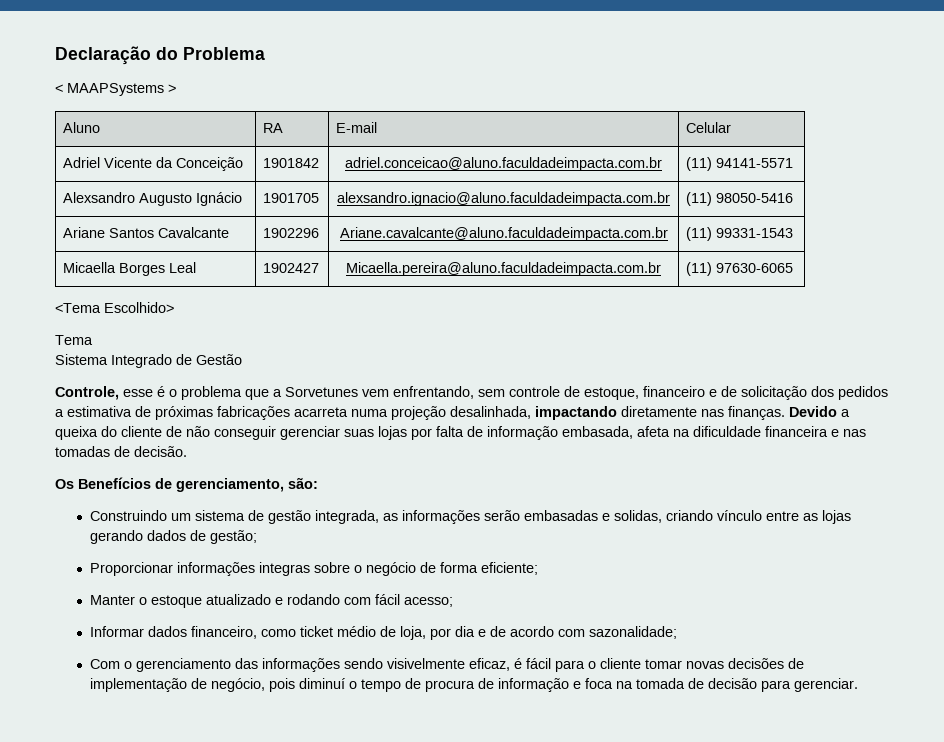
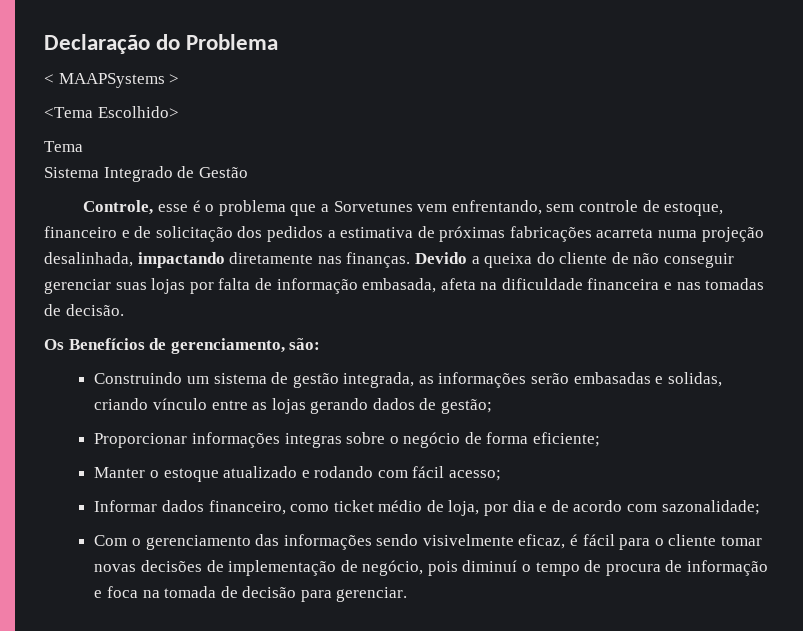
[63,122,101,133] [263,123,284,133] [336,122,378,133] [686,122,732,133] [63,157,244,171] [263,158,320,168] [345,157,662,171] [686,157,794,171] [63,192,243,206] [263,193,320,203] [337,192,670,206] [686,192,794,206] [63,227,230,238] [263,228,320,238] [339,227,668,241] [686,227,794,241] [63,262,197,276] [263,263,320,273] [346,262,661,276] [686,262,794,276] // Aluno | RA | E-mail | Celular // Adriel Vicente da Conceição | 1901842 | adriel.conceicao@aluno.faculdadeimpacta.com.br | (11) 94141-5571 // Alexsandro Augusto Ignácio | 1901705 | alexsandro.ignacio@aluno.faculdadeimpacta.com.br | (11) 98050-5416 // Ariane Santos Cavalcante | 1902296 | Ariane.cavalcante@aluno.faculdadeimpacta.com.br | (11) 99331-1543 // Micaella Borges Leal | 1902427 | Micaella.pereira@aluno.faculdadeimpacta.com.br | (11) 97630-6065 -> (180, 79) none

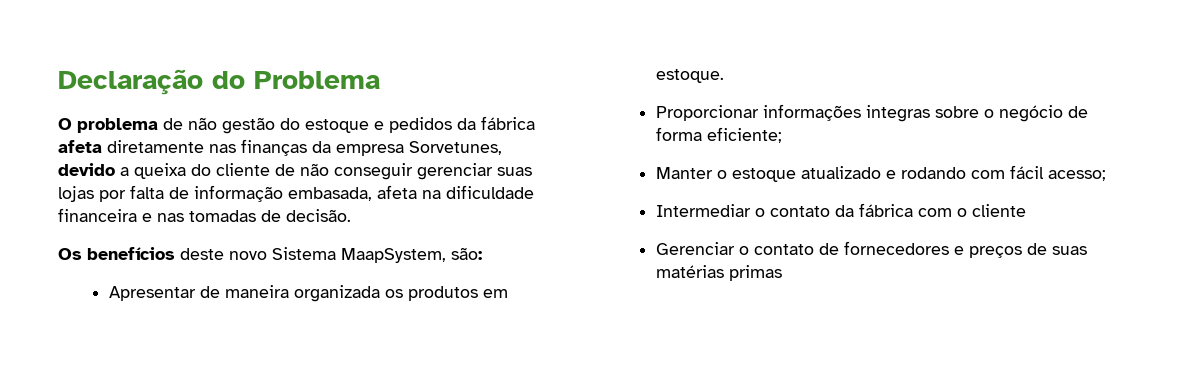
[44,73,180,88] [44,106,179,118] [44,141,83,152] [44,166,248,182] [83,200,724,216] [44,226,764,242] [44,252,467,268] < MAAPSystems > // <Tema Escolhido> // Tema // Sistema Integrado de Gestão // Controle, esse é o problema que a Sorvetunes vem enfrentando, sem controle de estoque, financeiro e de solicitação dos pedidos a estimativa de próximas fabricações acarreta numa projeção desalinhada, impactando diretamente nas finanças. Devido -> [58,116,535,134] [58,139,502,156] [58,163,115,176] O problema de não gestão do estoque e pedidos da fábrica afeta diretamente nas finanças da empresa Sorvetunes, devido
[68,338,321,354] [94,372,722,388] [94,398,493,414] Benefícios de gerenciamento, são: // Construindo um sistema de gestão integrada, as informações serão embasadas e solidas, criando vínculo entre as lojas gerando dados de gestão; -> [87,247,482,263] [109,285,509,302] [656,69,725,83] benefícios deste novo Sistema MaapSystem, são: // Apresentar de maneira organizada os produtos em estoque.
[94,500,760,516] [94,534,762,550] [94,560,768,576] [94,586,408,602] Informar dados financeiro, como ticket médio de loja, por dia e de acordo com sazonalidade; // Com o gerenciamento das informações sendo visivelmente eficaz, é fácil para o cliente tomar novas decisões de implementação de negócio, pois diminuí o tempo de procura de informação e foca na tomada de decisão para gerenciar. -> [656,203,1027,217] [656,241,1088,258] [656,265,783,281] Intermediar o contato da fábrica com o cliente // Gerenciar o contato de fornecedores e preços de suas matérias primas

